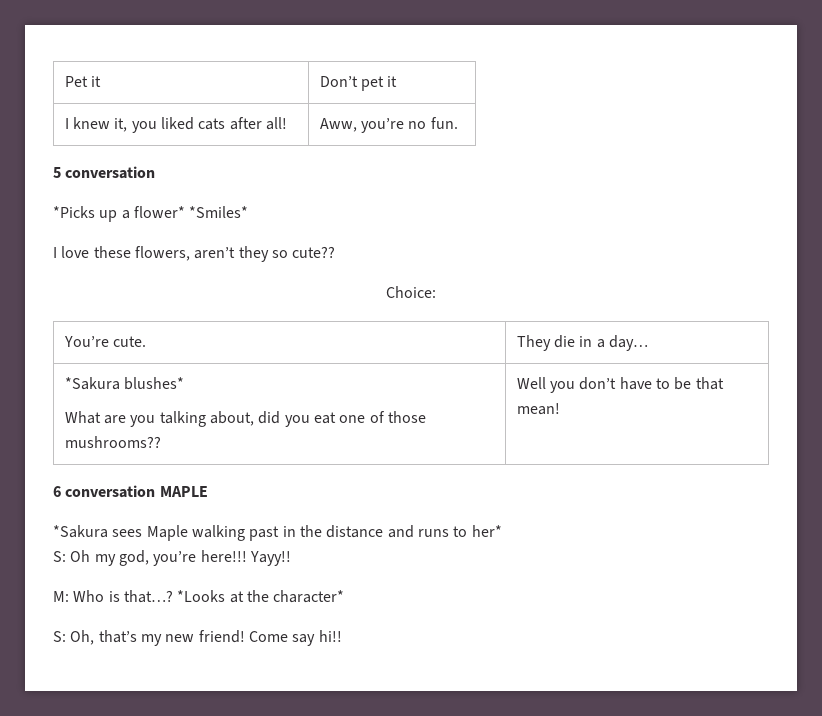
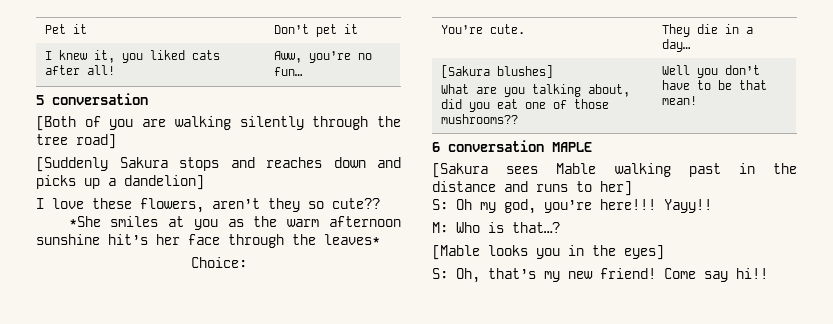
[430,117,458,129] fun. -> [274,67,303,76] fun…
[53,206,249,222] *Picks up a flower* *Smiles* -> [36,116,401,131] [36,134,116,149] [36,157,401,172] [36,175,204,190] [Both of you are walking silently through the tree road] // [Suddenly Sakura stops and reaches down and picks up a dandelion]
(336, 252) none -> [68,216,401,230] [36,234,380,248] // *She smiles at you as the warm afternoon sunshine hit’s her face through the leaves*
[64,377,185,390] *Sakura blushes* -> [441,65,554,78] [Sakura blushes]
[53,525,188,541] *Sakura sees Maple -> [432,163,597,178] [Sakura sees Mable
[471,525,502,537] her* -> [600,181,632,196] her]
[177,590,345,603] *Looks at the character* -> [432,245,664,260] // [Mable looks you in the eyes]

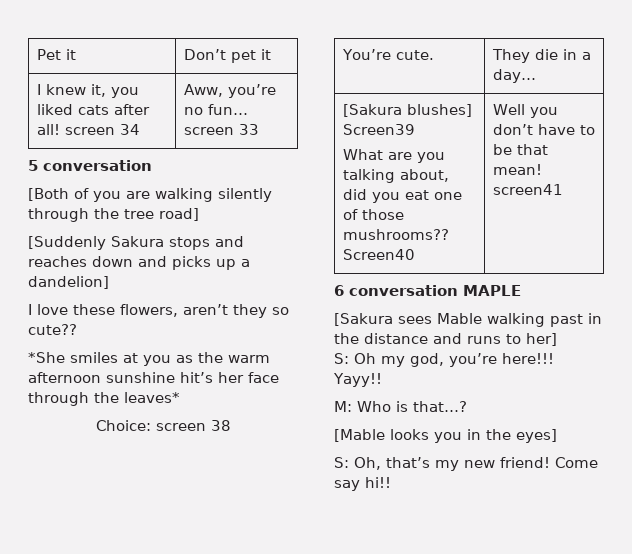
(116, 70) none -> [64,124,140,135] screen 34
(303, 71) none -> [183,124,259,135] screen 33
(247, 262) none -> [155,420,231,431] screen 38
(554, 71) none -> [342,124,415,135] Screen39
(519, 119) none -> [342,249,415,260] Screen40
(698, 100) none -> [492,184,563,195] screen41

